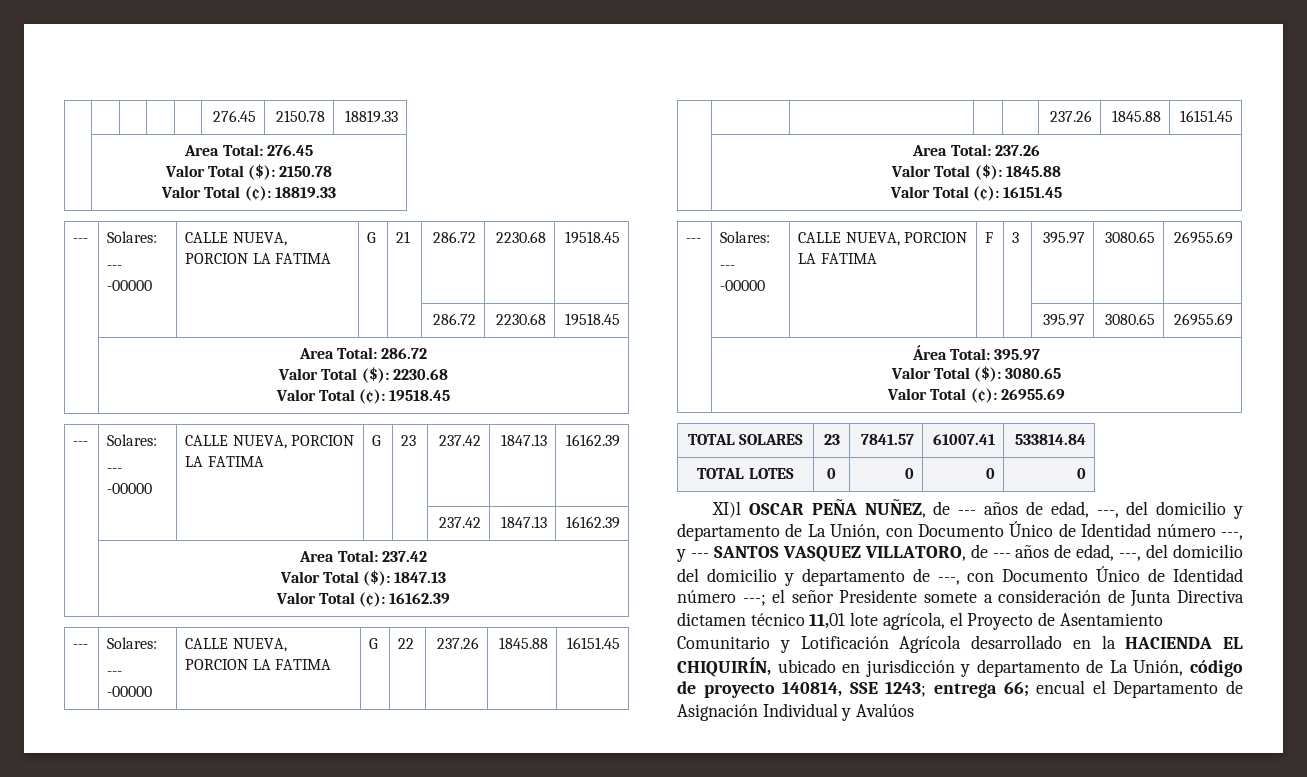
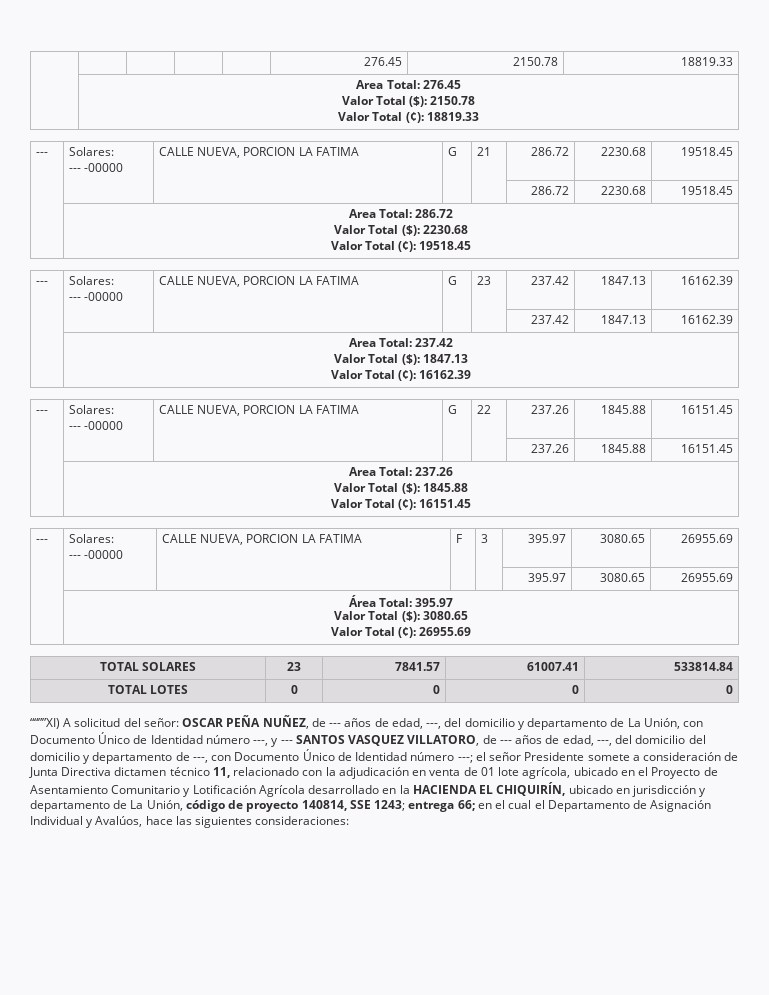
[712,501,742,518] XI)l -> [30,718,179,729] ““””XI) A solicitud del señor:
[809,612,945,630] 11,01 lote agrícola, -> [212,767,635,779] 11, relacionado con la adjudicación en venta de 01 lote agrícola, ubicado en
[1036,680,1086,694] encual -> [477,800,532,809] en el cual
[856,703,915,717] Avalúos -> [95,816,350,828] Avalúos, hace las siguientes consideraciones:

